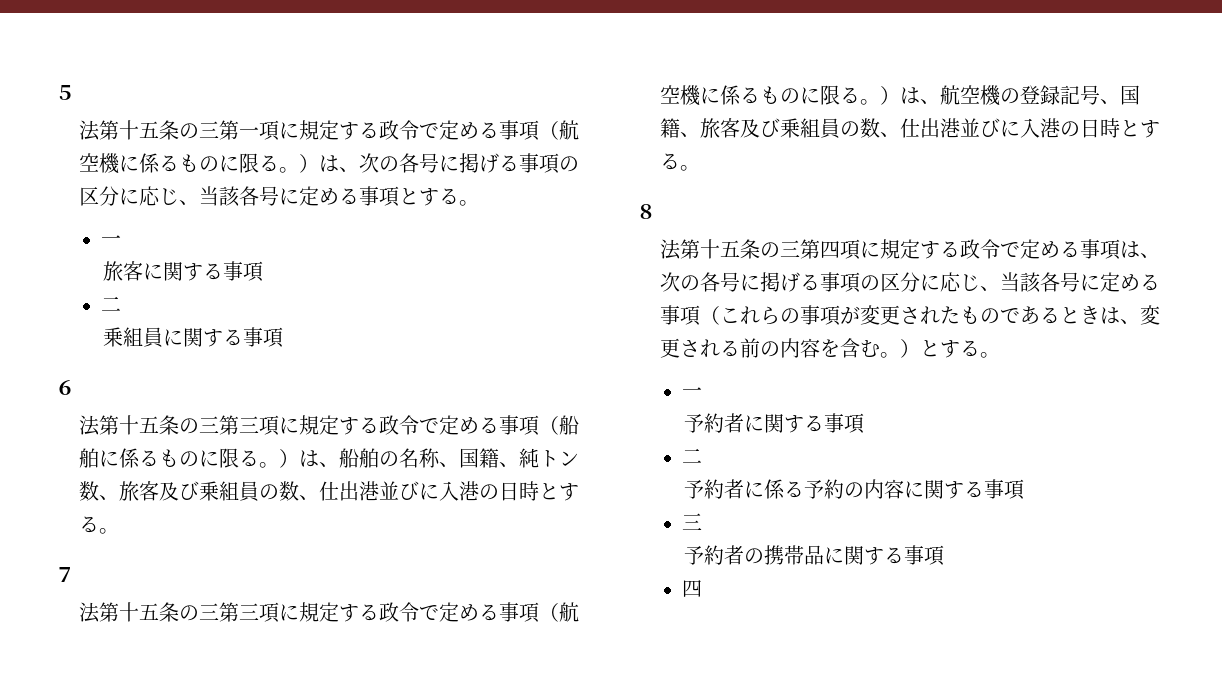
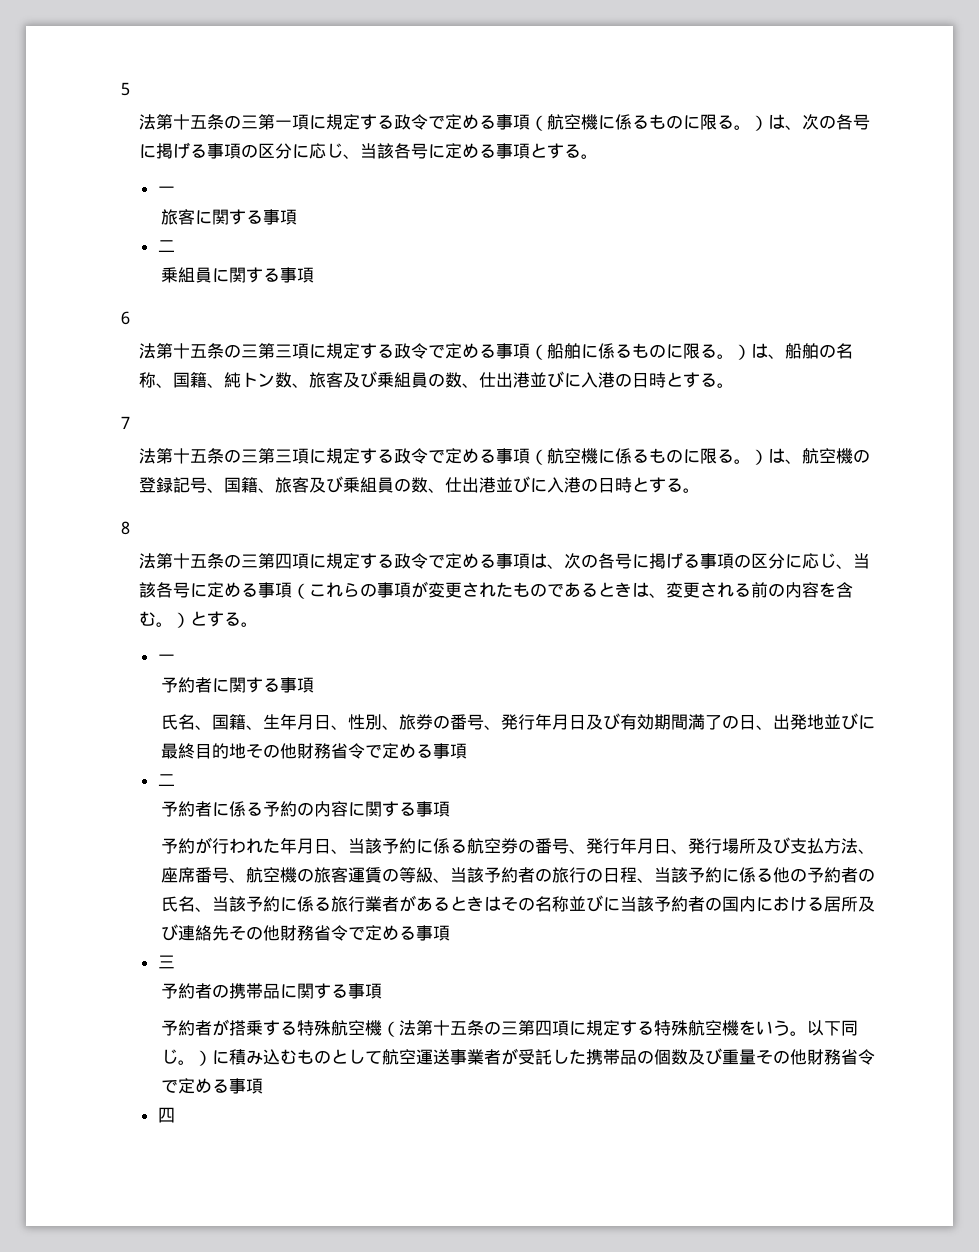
(864, 423) none -> [161,713,876,730] [161,743,468,759] // 氏名、国籍、生年月日、性別、旅券の番号、発行年月日及び有効期間満了の日、出発地並びに最終目的地その他財務省令で定める事項
(1024, 489) none -> [161,837,876,854] [161,867,876,883] [161,895,876,912] [161,924,451,941] // 予約が行われた年月日、当該予約に係る航空券の番号、発行年月日、発行場所及び支払方法、座席番号、航空機の旅客運賃の等級、当該予約者の旅行の日程、当該予約に係る他の予約者の氏名、当該予約に係る旅行業者があるときはその名称並びに当該予約者の国内における居所及び連絡先その他財務省令で定める事項
(944, 555) none -> [161,1019,859,1037] [161,1048,876,1066] [161,1078,264,1094] // 予約者が搭乗する特殊航空機（法第十五条の三第四項に規定する特殊航空機をいう。以下同じ。）に積み込むものとして航空運送事業者が受託した携帯品の個数及び重量その他財務省令で定める事項

